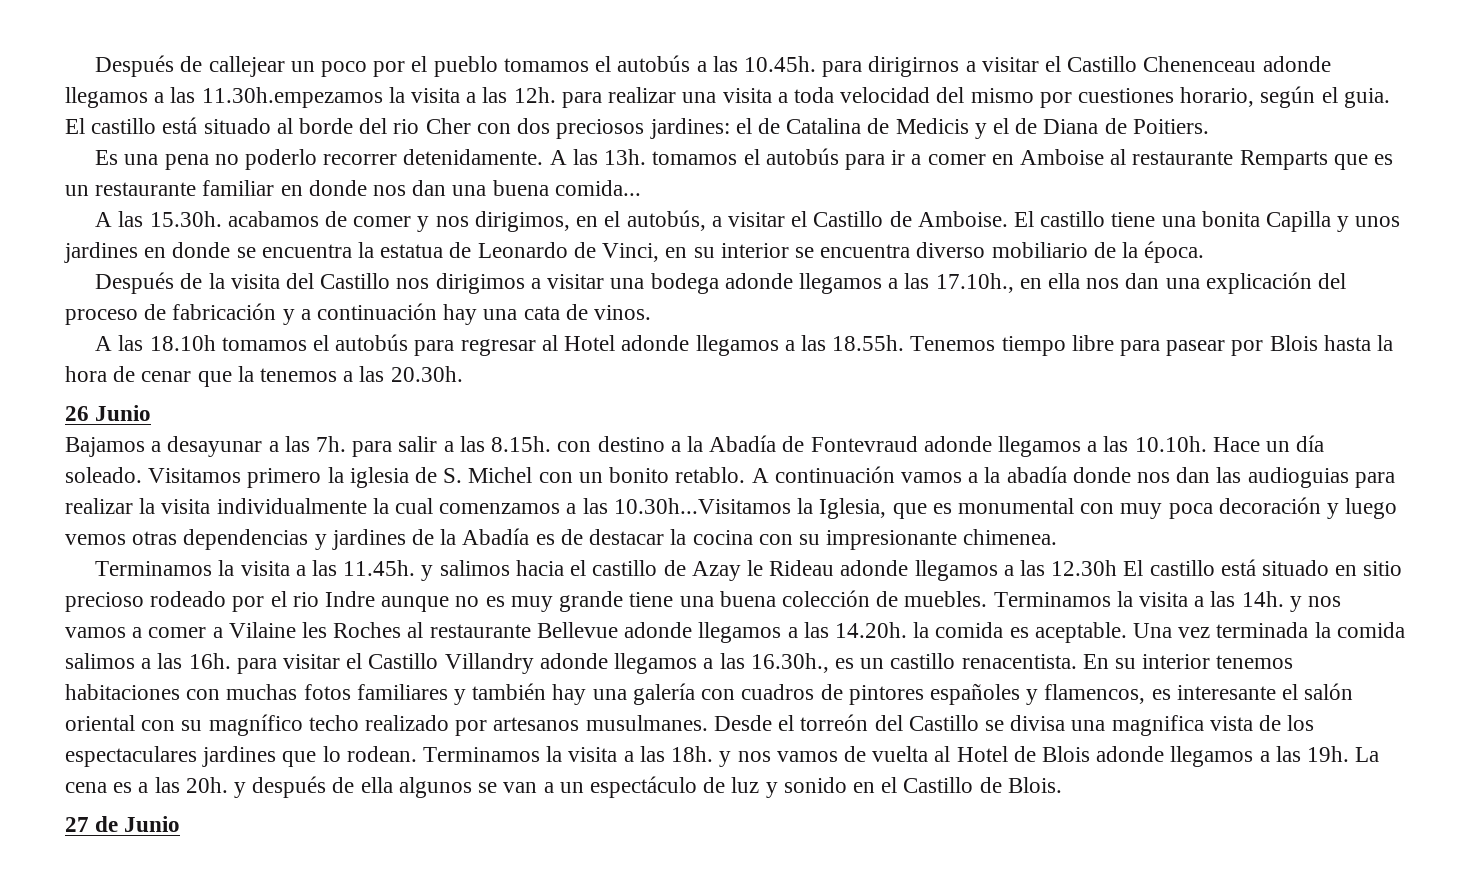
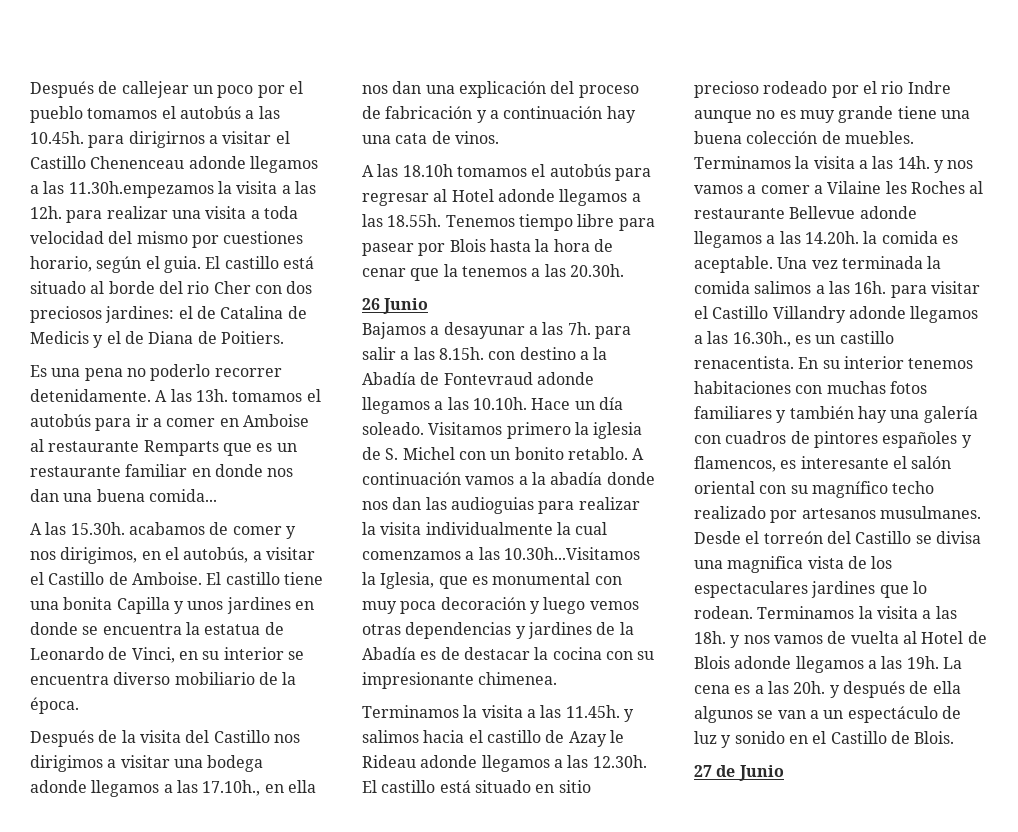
[1051,560,1118,576] 12.30h -> [592,755,647,768] 12.30h.

